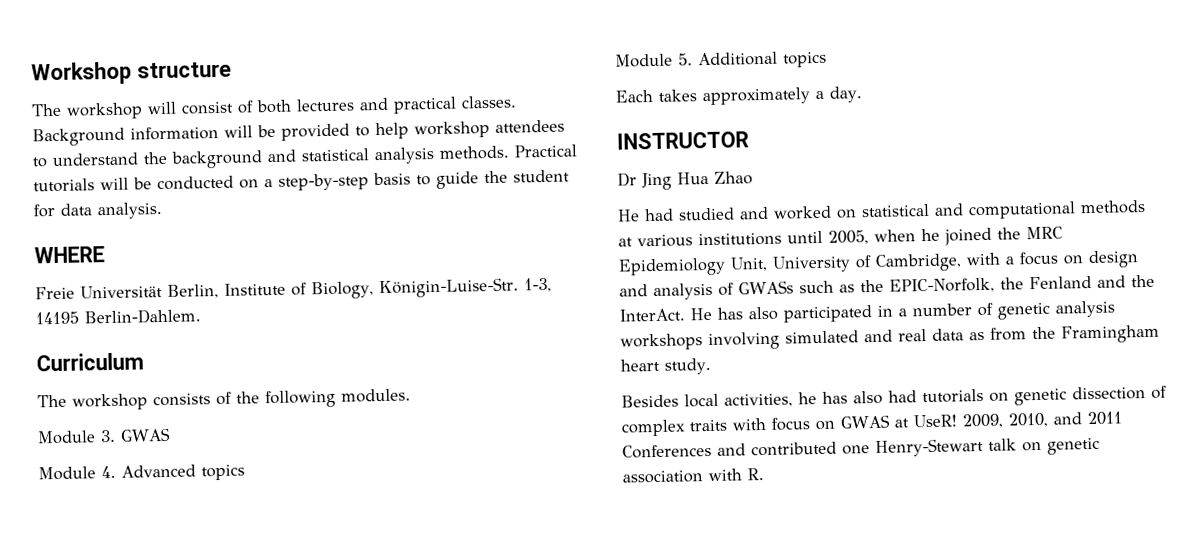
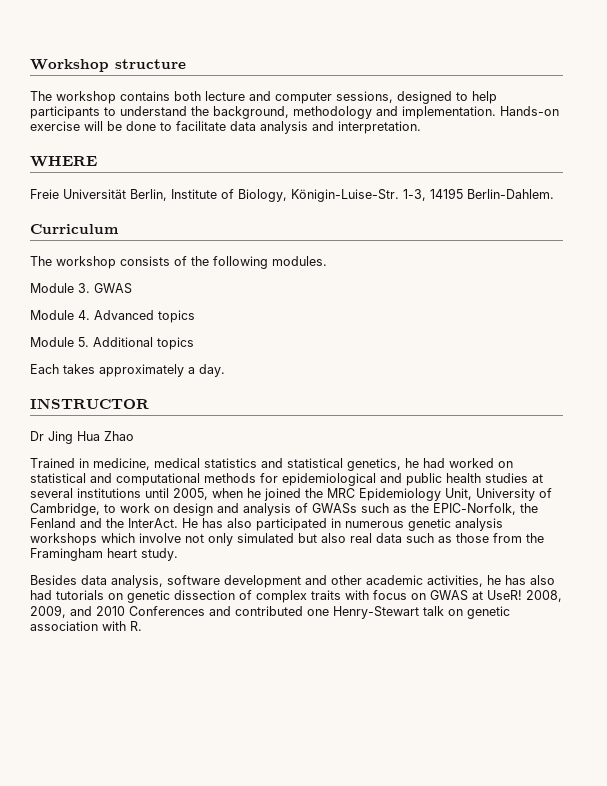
[147,95,517,115] [32,119,565,147] [32,144,577,169] [33,169,570,193] [33,202,163,220] will consist of both lectures and practical classes. Background information will be provided to help workshop attendees to understand the background and statistical analysis methods. Practical tutorials will be conducted on a step-by-step basis to guide the student for data analysis. -> [120,91,497,104] [30,106,559,119] [30,121,421,134] contains both lecture and computer sessions, designed to help participants to understand the background, methodology and implementation. Hands-on exercise will be done to facilitate data analysis and interpretation.
[617,206,769,222] He had studied and -> [30,458,445,471] Trained in medicine, medical statistics and statistical genetics, he had
[618,234,693,248] at various -> [260,473,543,486] [30,488,73,498] for epidemiological and public health studies at several
[966,251,1059,266] with a focus -> [104,503,150,513] to work
[898,300,1115,320] [620,328,985,351] a number of genetic analysis workshops involving simulated and real data as -> [345,518,503,531] [30,533,489,546] numerous genetic analysis workshops which involve not only simulated but also real data such as those
[684,393,719,408] local -> [81,575,423,588] data analysis, software development and other academic
[961,411,1122,429] 2009, 2010, and 2011 -> [526,590,562,602] [30,605,125,618] 2008, 2009, and 2010

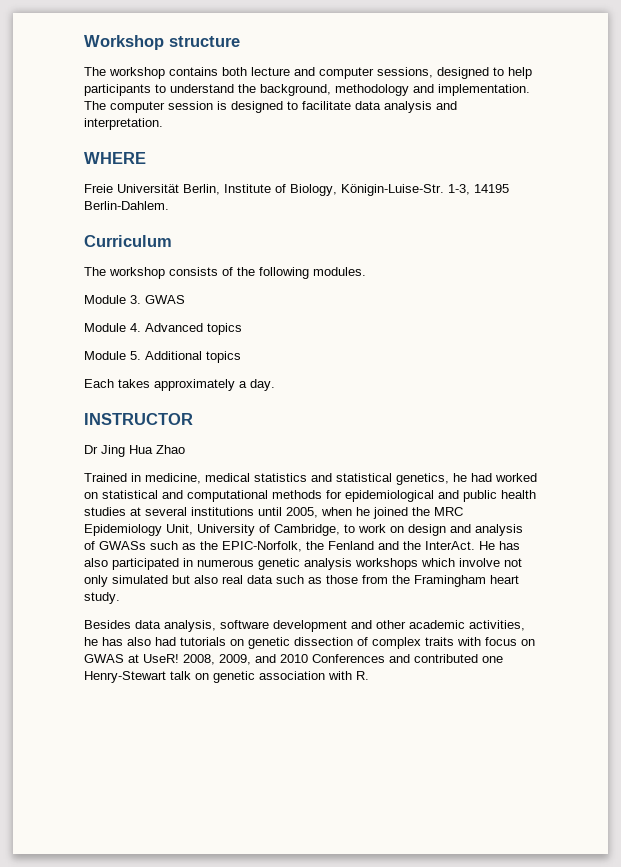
[500,106,559,116] [30,121,156,131] Hands-on exercise will be done -> [84,101,283,113] The computer session is designed

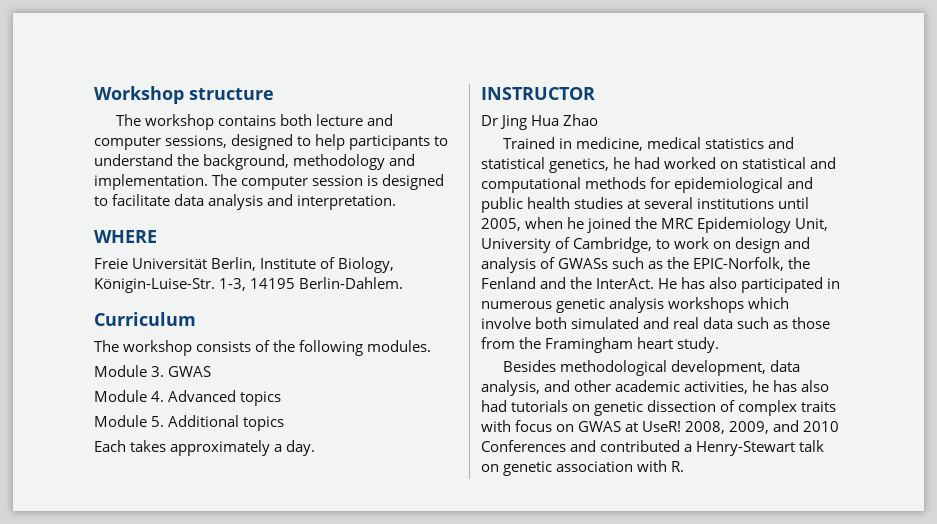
[504,558,522,567] [84,575,218,587] not only simulated but also -> [535,317,670,329] both simulated and
[135,620,347,632] data analysis, software development -> [559,360,800,376] [481,380,540,396] methodological development, data analysis,
[482,656,503,663] one -> [684,444,693,452] a

